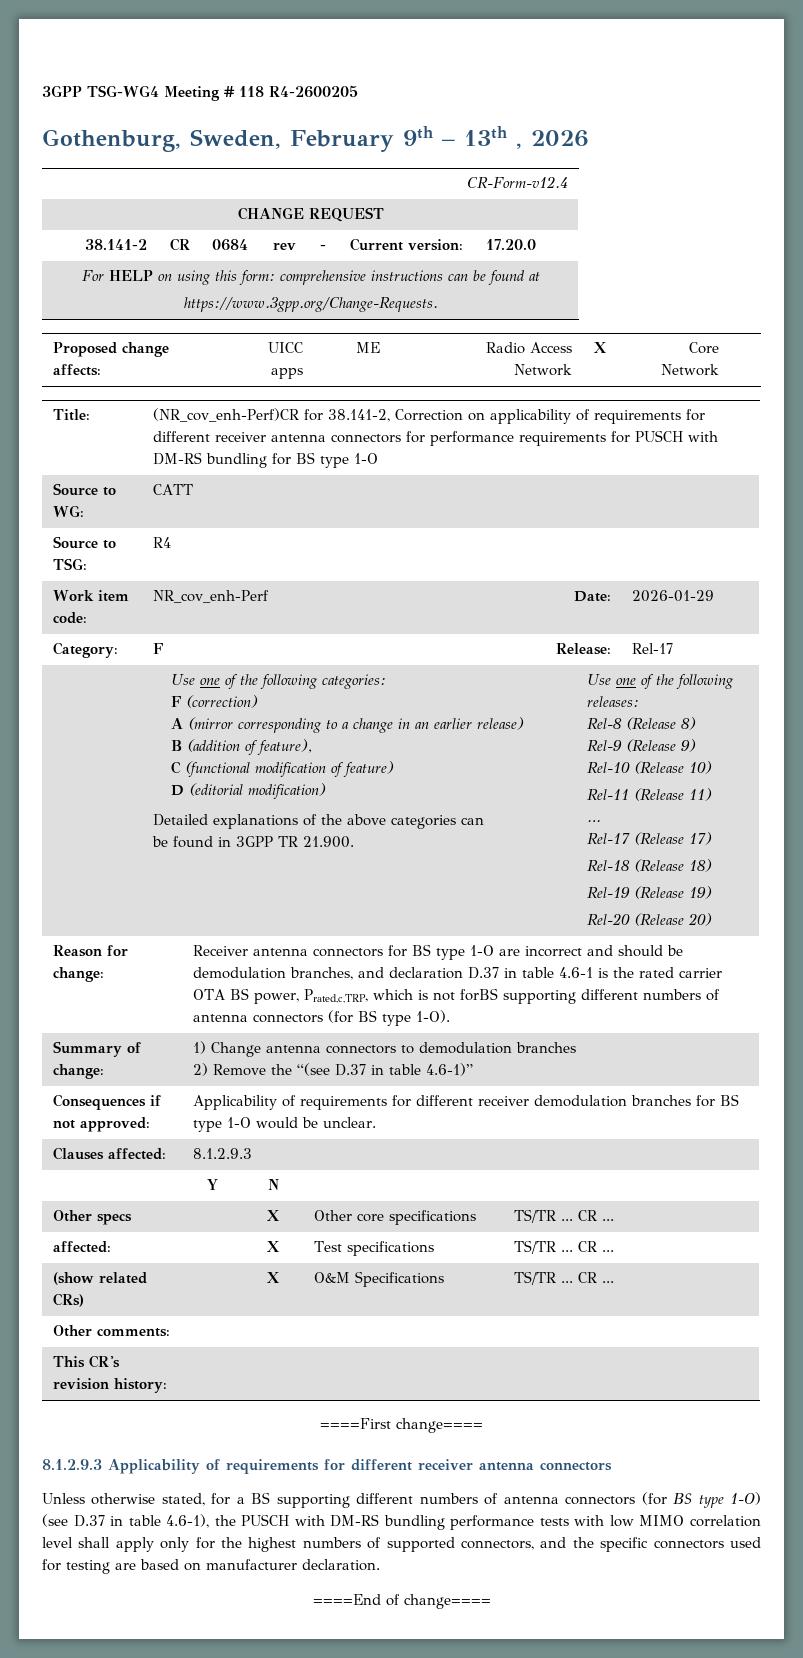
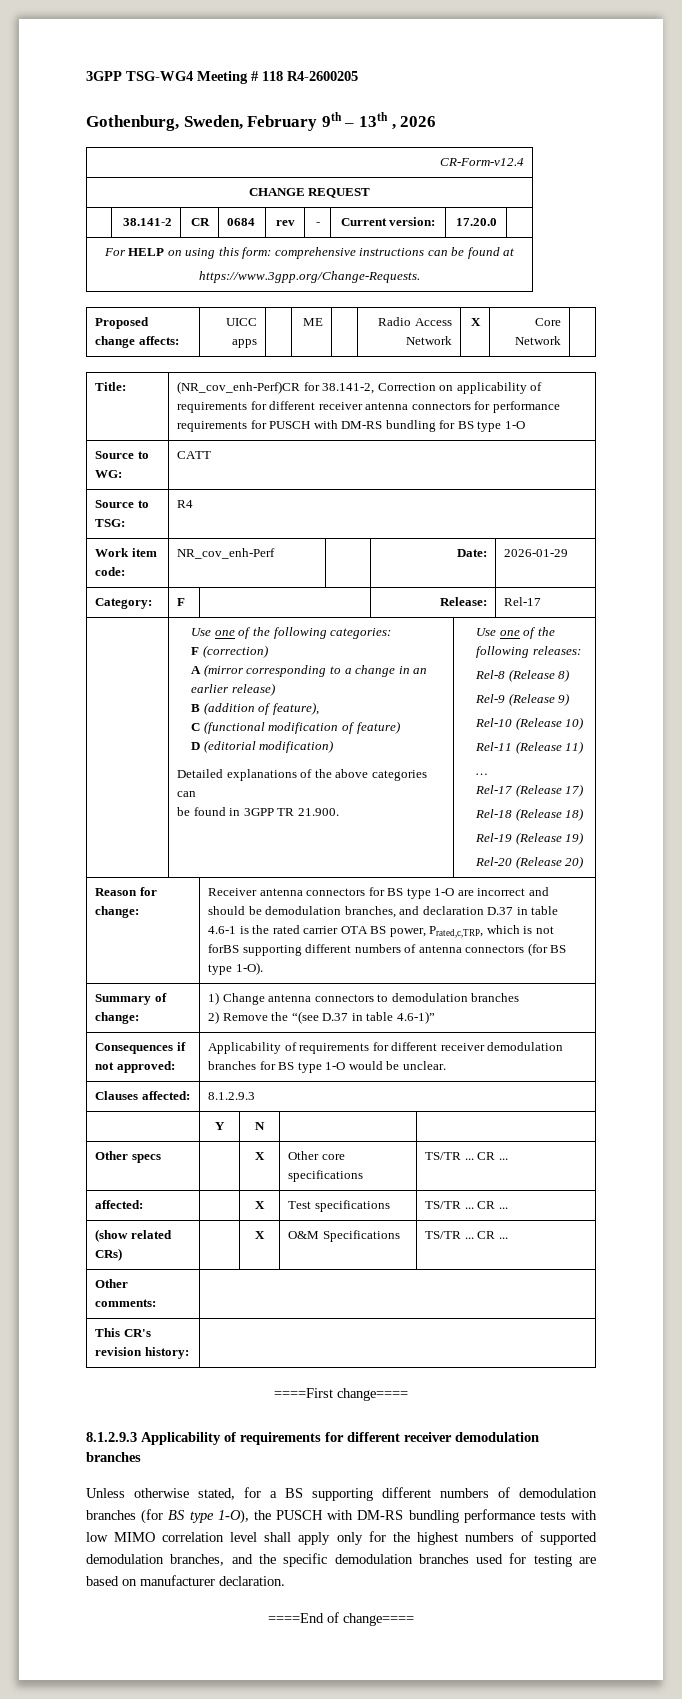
[479,1462,612,1471] antenna connectors -> [455,1432,539,1442] [86,1452,141,1462] demodulation branches
[503,1492,761,1508] [42,1514,210,1528] antenna connectors (for BS type 1-O) (see D.37 in table 4.6-1), -> [519,1488,597,1498] [86,1509,249,1524] demodulation branches (for BS type 1-O),
[460,1540,534,1550] connectors, -> [86,1554,225,1566] demodulation branches,
[653,1540,724,1549] connectors -> [334,1554,469,1564] demodulation branches

